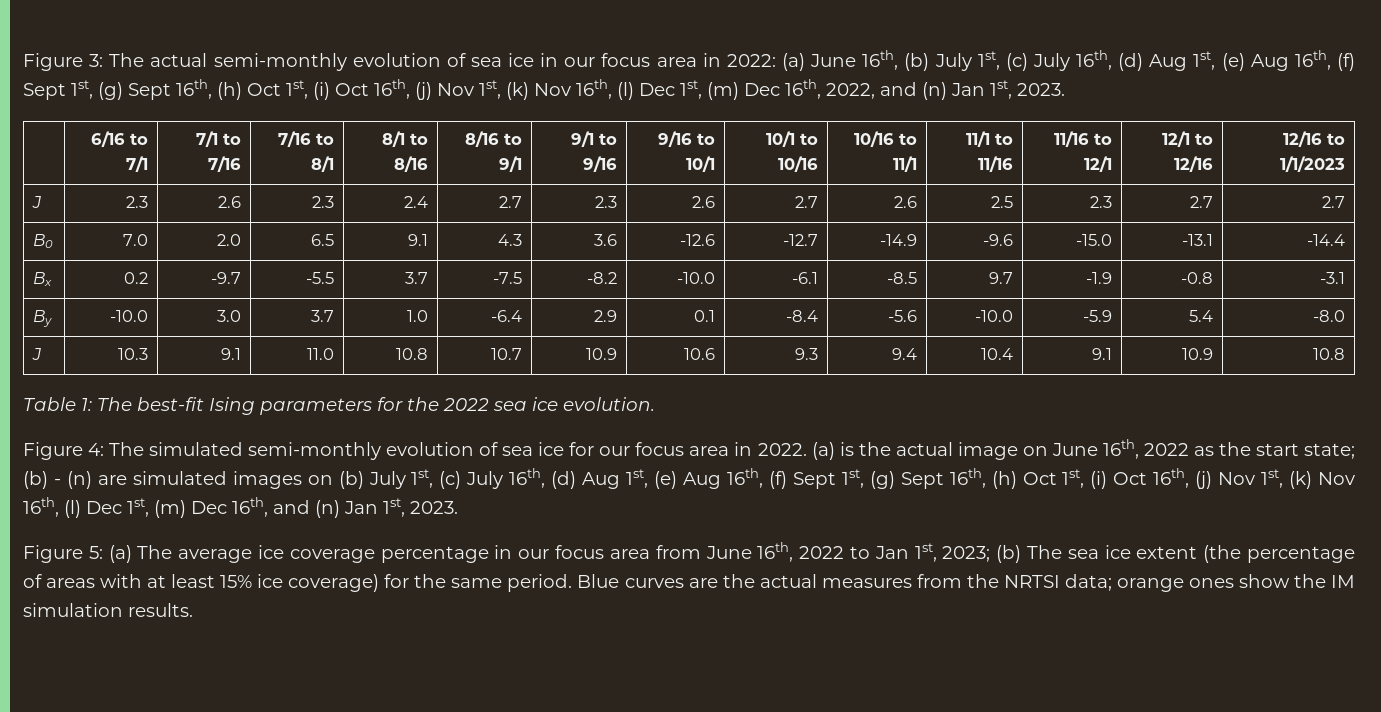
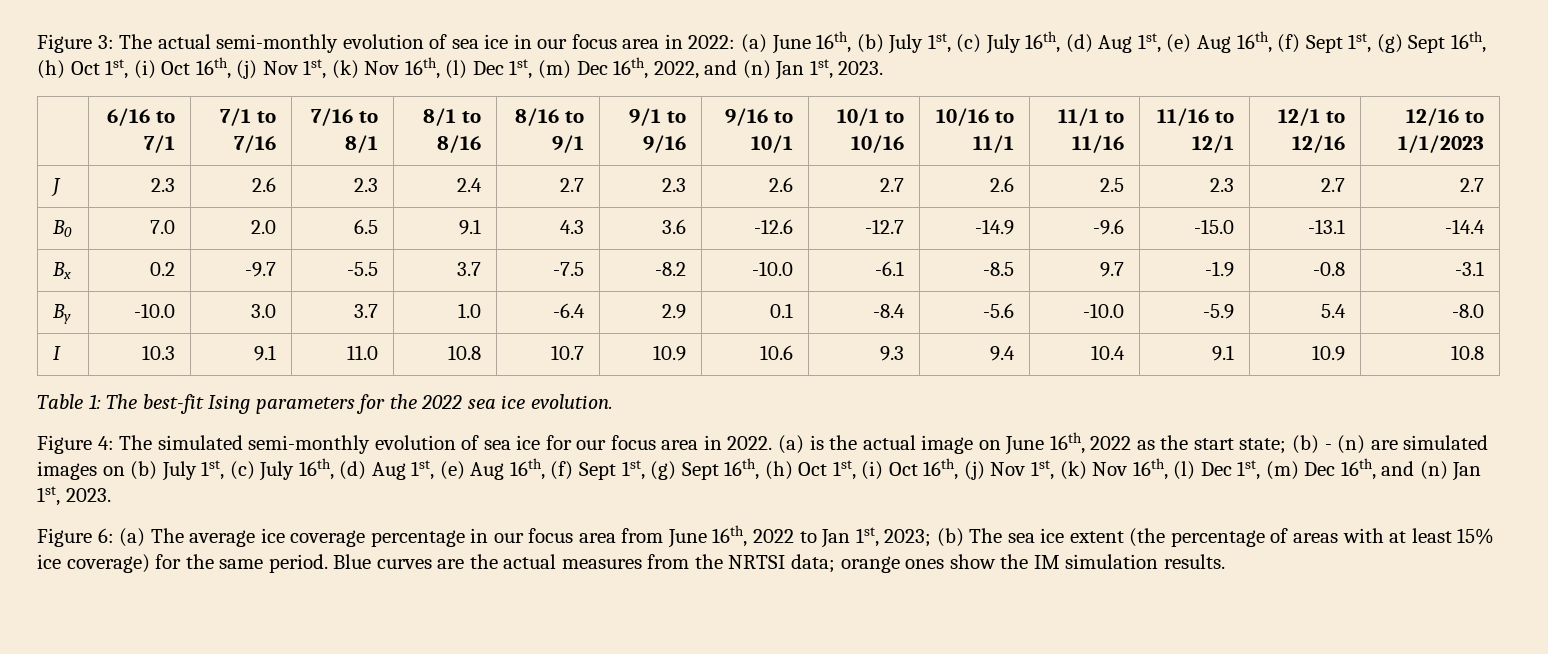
[32,348,42,360] J -> [53,346,62,360] I
[88,546,103,559] 5: -> [97,528,114,543] 6:

